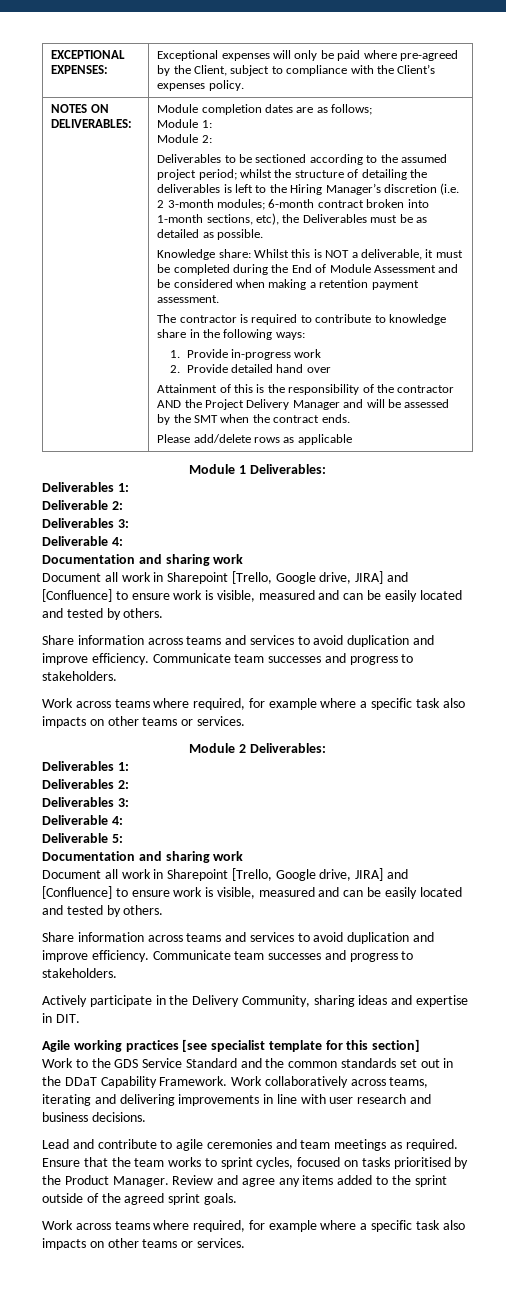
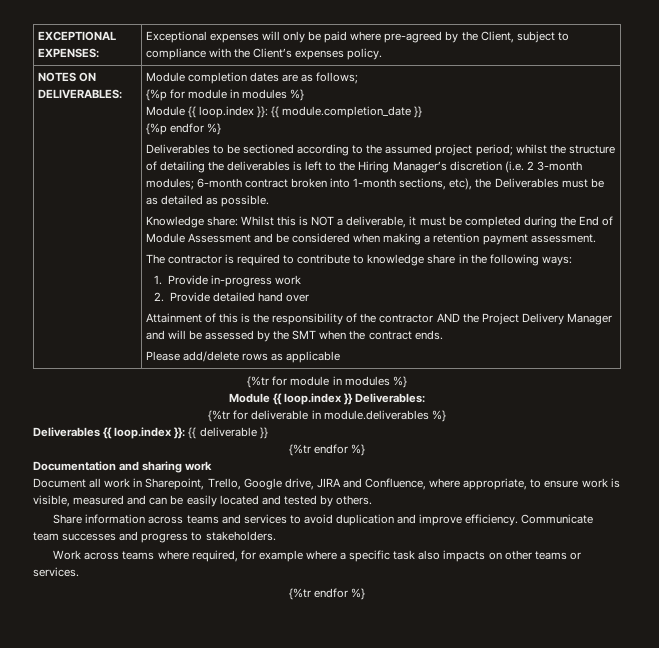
[157,119,212,128] [157,134,212,143] Module 1: // Module 2: -> [145,89,305,101] [145,106,423,118] [145,123,221,135] {%p for module in modules %} // Module {{ loop.index }}: {{ module.completion_date }} // {%p endfor %}
[189,464,326,474] [42,482,129,492] [42,500,123,510] [42,518,129,528] [42,536,123,546] [42,554,244,566] [42,571,409,584] [42,589,112,602] Module 1 Deliverables: // Deliverables 1: // Deliverable 2: // Deliverables 3: // Deliverable 4: // Documentation and sharing work // Document all work in Sharepoint [Trello, Google drive, JIRA] and [Confluence] -> [247,376,407,388] [228,393,426,405] [208,410,446,422] [33,427,268,439] [288,444,366,456] [33,461,213,473] [33,478,528,490] {%tr for module in modules %} // Module {{ loop.index }} Deliverables: // {%tr for deliverable in module.deliverables %} // Deliverables {{ loop.index }}: {{ deliverable }} // {%tr endfor %} // Documentation and sharing work // Document all work in Sharepoint, Trello, Google drive, JIRA and Confluence, where appropriate,
[189,743,326,753] [42,761,129,771] [42,779,129,789] [42,797,129,807] [42,815,123,825] [42,833,123,843] [42,851,244,863] [42,868,409,881] [42,886,462,899] [42,905,164,917] [42,932,435,944] [42,950,414,962] [42,968,117,978] [42,995,469,1007] [42,1013,80,1023] [42,1039,421,1052] [42,1058,454,1068] [42,1076,429,1088] [42,1094,432,1106] [42,1112,146,1122] [42,1139,458,1151] [42,1157,469,1169] [42,1175,447,1187] [42,1193,237,1205] [42,1220,465,1232] [42,1238,245,1250] Module 2 Deliverables: // Deliverables 1: // Deliverables 2: // Deliverables 3: // Deliverable 4: // Deliverable 5: // Documentation and sharing work // Document all work in Sharepoint [Trello, Google drive, JIRA] and [Confluence] to ensure work is visible, measured and can be easily located and tested by others. // Share information across teams and services to avoid duplication and improve efficiency. Communicate team successes and progress to stakeholders. // Actively participate in the Delivery Community, sharing ideas and expertise in DIT. // Agile working practices [see specialist template for this section] // Work to the GDS Service Standard and the common standards set out in the DDaT Capability Framework. Work collaboratively across teams, iterating and delivering improvements in line with user research and business decisions. // Lead and contribute to agile ceremonies and team meetings as required. Ensure that the team works to sprint cycles, focused on tasks prioritised by the Product Manager. Review and agree any items added to the sprint outside of the agreed sprint goals. // Work across teams where required, for example where a specific task also impacts on other teams or services. -> [288,588,366,600] {%tr endfor %}

